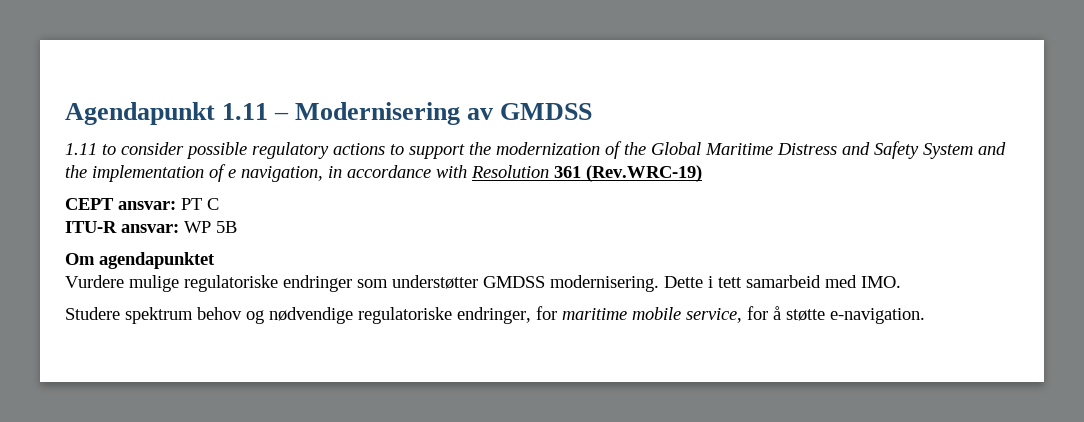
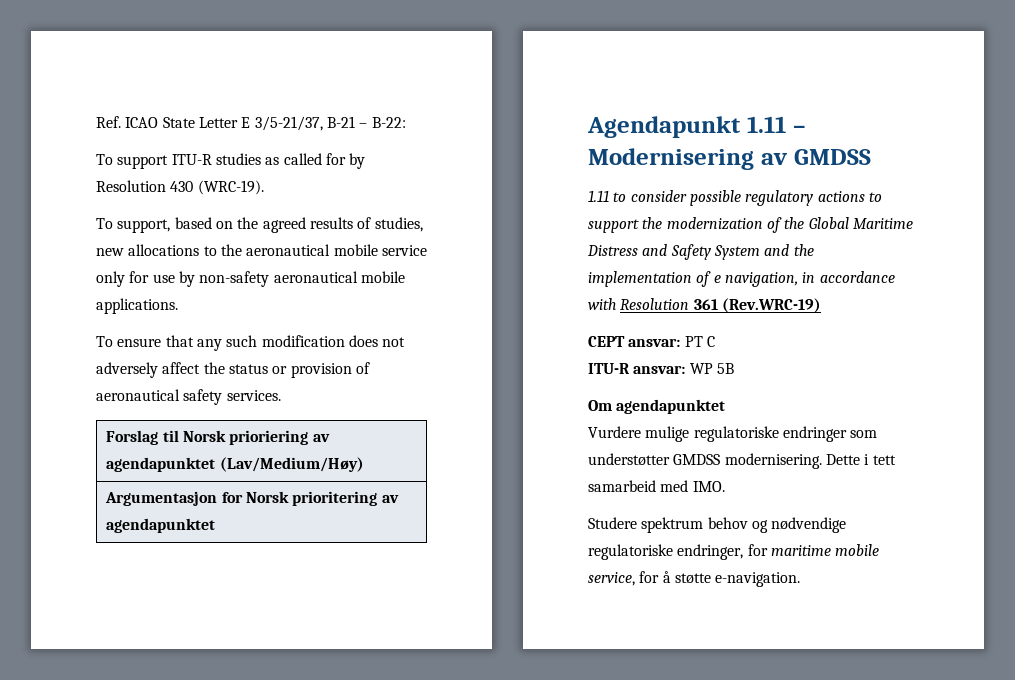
(65, 113) none -> [96,116,406,131] [96,153,366,169] [96,180,264,195] [96,217,423,233] [96,244,427,256] [96,271,405,287] [96,298,178,314] [96,335,406,351] [96,362,370,378] [96,389,281,405] [106,430,330,445] [106,457,364,472] [105,491,399,506] [106,518,216,533] Ref. ICAO State Letter E 3/5-21/37, B-21 – B-22: // To support ITU-R studies as called for by Resolution 430 (WRC-19). // To support, based on the agreed results of studies, new allocations to the aeronautical mobile service only for use by non-safety aeronautical mobile applications. // To ensure that any such modification does not adversely affect the status or provision of aeronautical safety services. // Forslag til Norsk prioriering av agendapunktet (Lav/Medium/Høy) // Argumentasjon for Norsk prioritering av agendapunktet //

